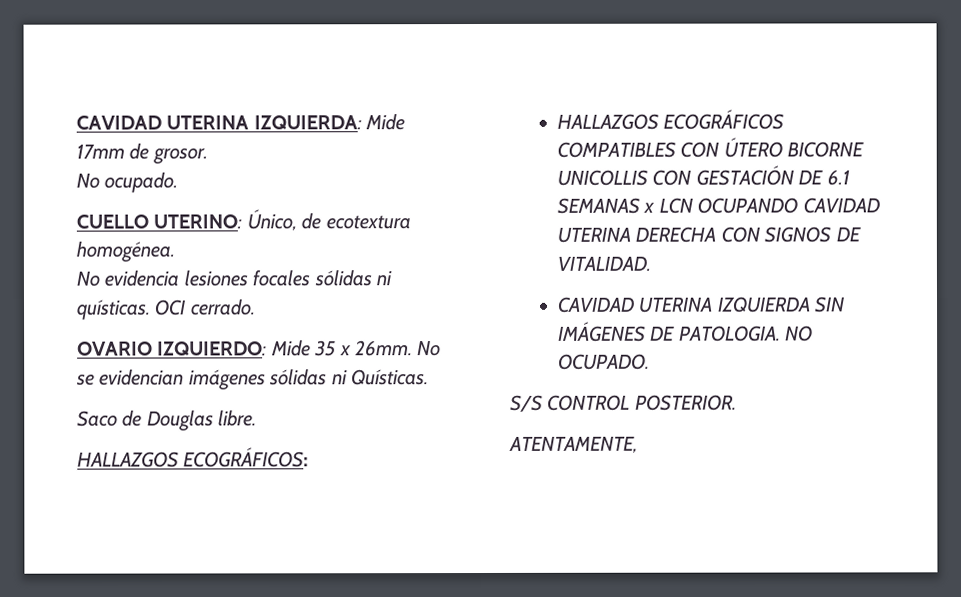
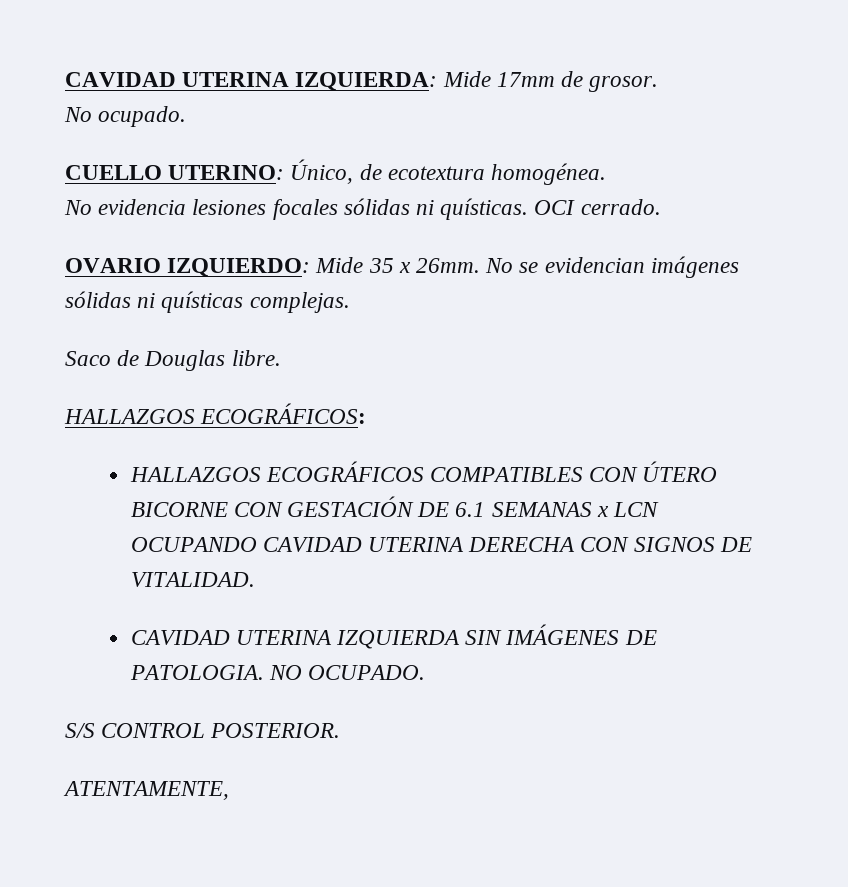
[351,369,429,386] Quísticas. -> [161,291,350,313] quísticas complejas.
[556,169,648,186] UNICOLLIS -> (228, 509) none

